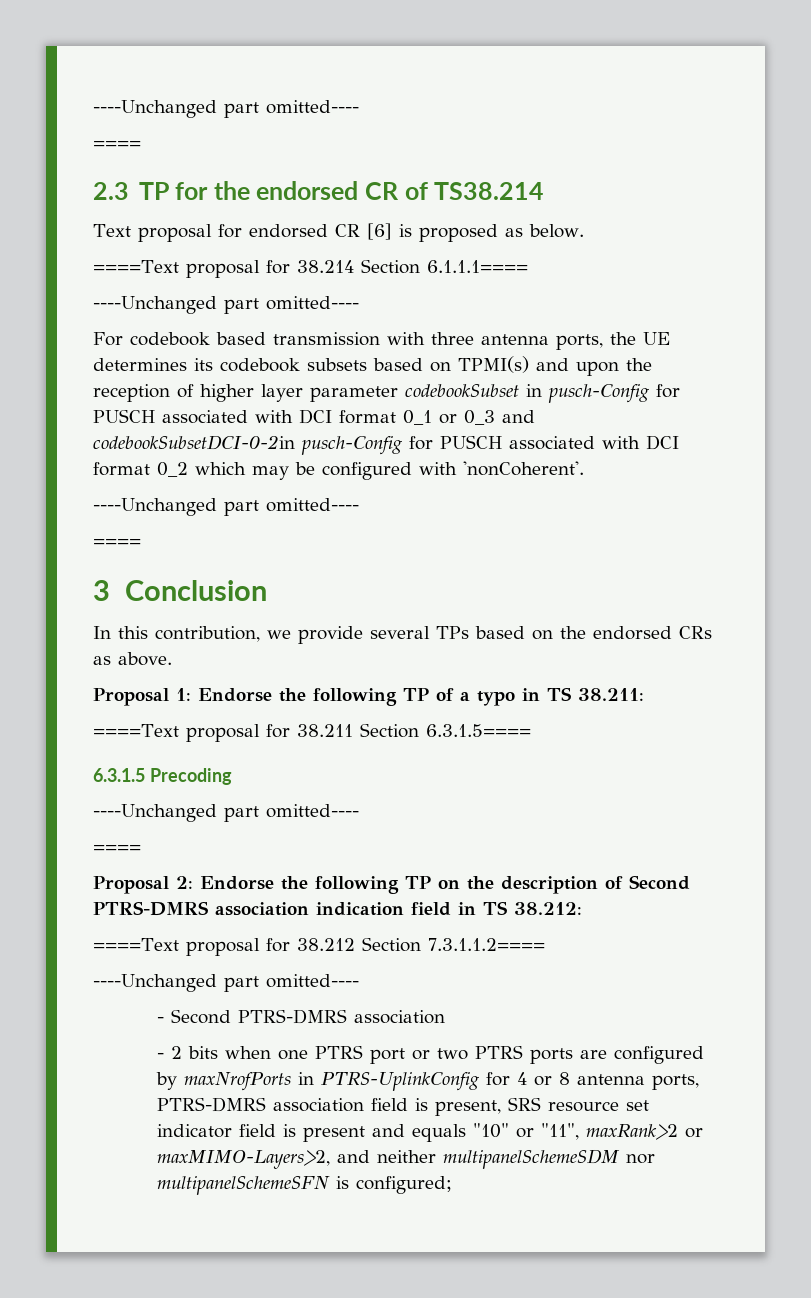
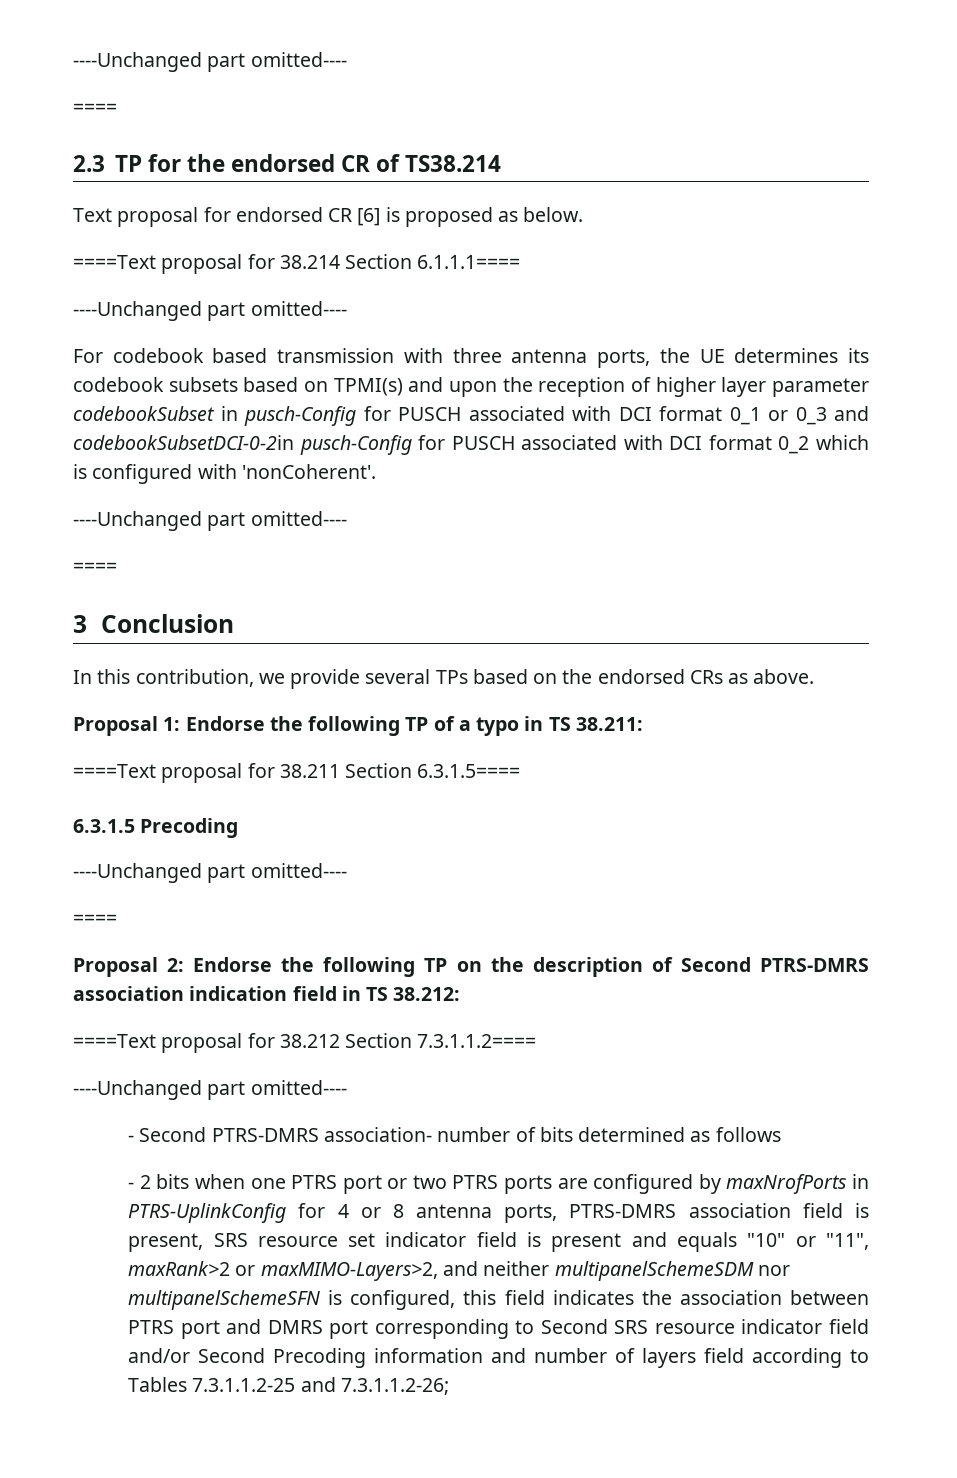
[252,462,315,480] may be -> [73,464,87,479] is
[354,1010,446,1024] association -> [323,1127,781,1142] association- number of bits determined as follows
[356,1176,453,1194] configured; -> [350,1290,869,1310] [128,1319,869,1339] [128,1348,870,1368] [128,1377,449,1395] configured, this field indicates the association between PTRS port and DMRS port corresponding to Second SRS resource indicator field and/or Second Precoding information and number of layers field according to Tables 7.3.1.1.2-25 and 7.3.1.1.2-26;

